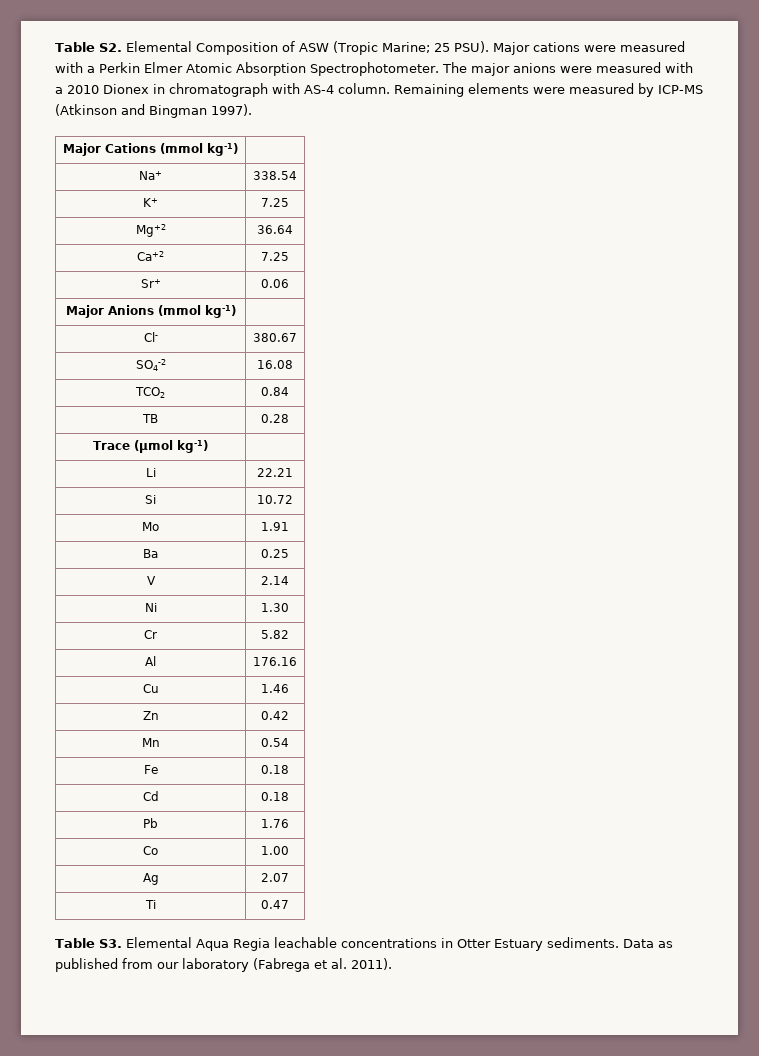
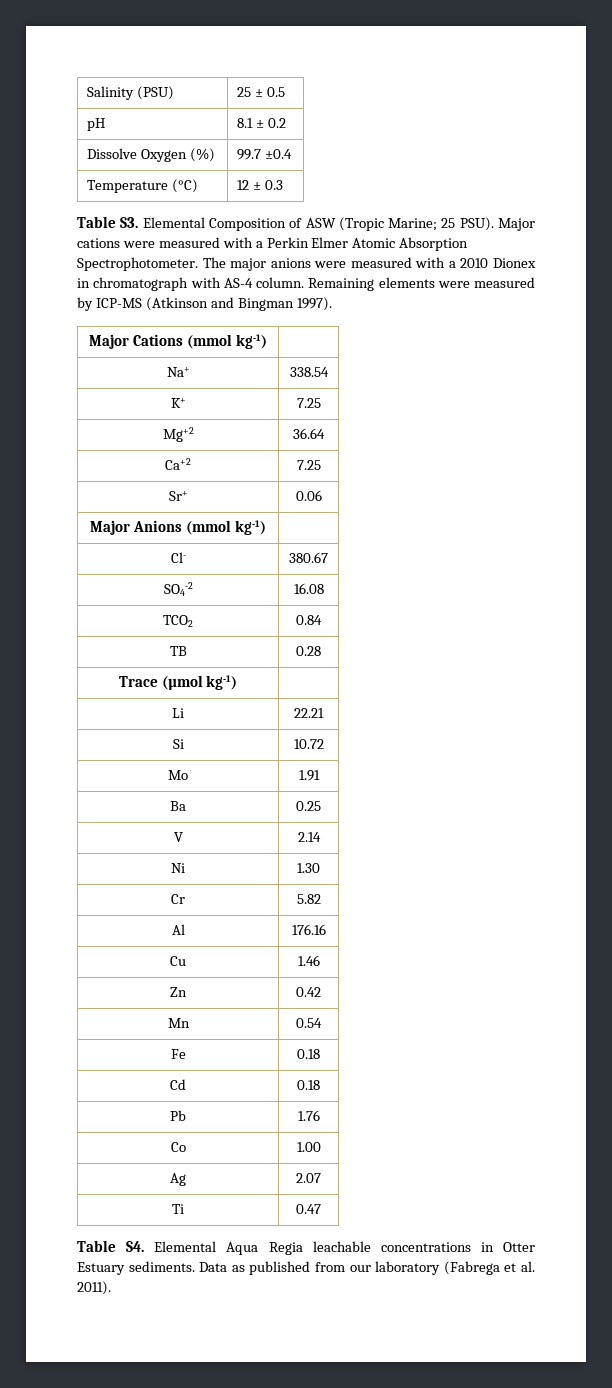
[55,42,122,52] Table S2. -> [86,86,174,100] [236,87,285,97] [86,118,105,131] [236,118,286,128] [86,148,215,162] [236,149,292,160] [86,179,198,193] [236,180,283,190] [77,216,139,228] Salinity (PSU) | 25 ± 0.5 // pH | 8.1 ± 0.2 // Dissolve Oxygen (%) | 99.7 ±0.4 // Temperature (°C) | 12 ± 0.3 // Table S3.
[98,939,122,948] S3. -> [126,1241,145,1252] S4.

